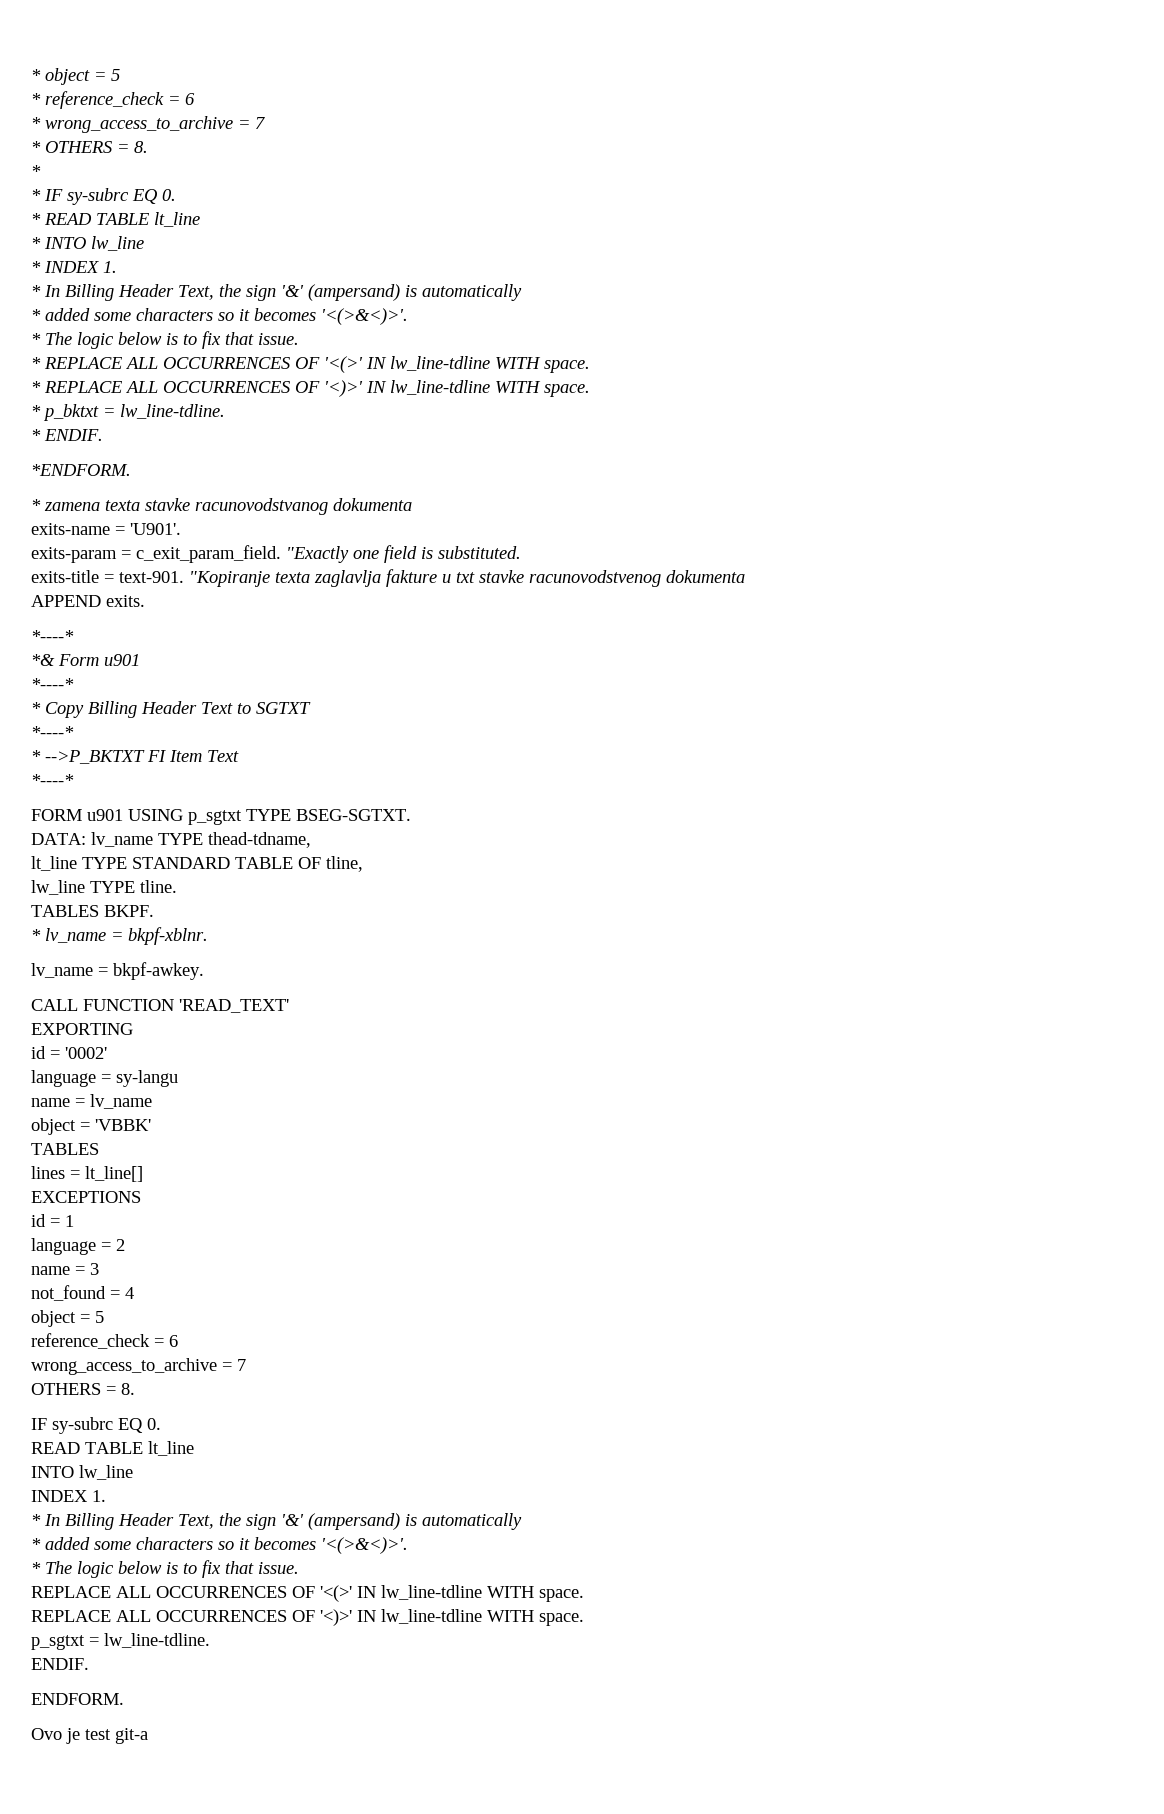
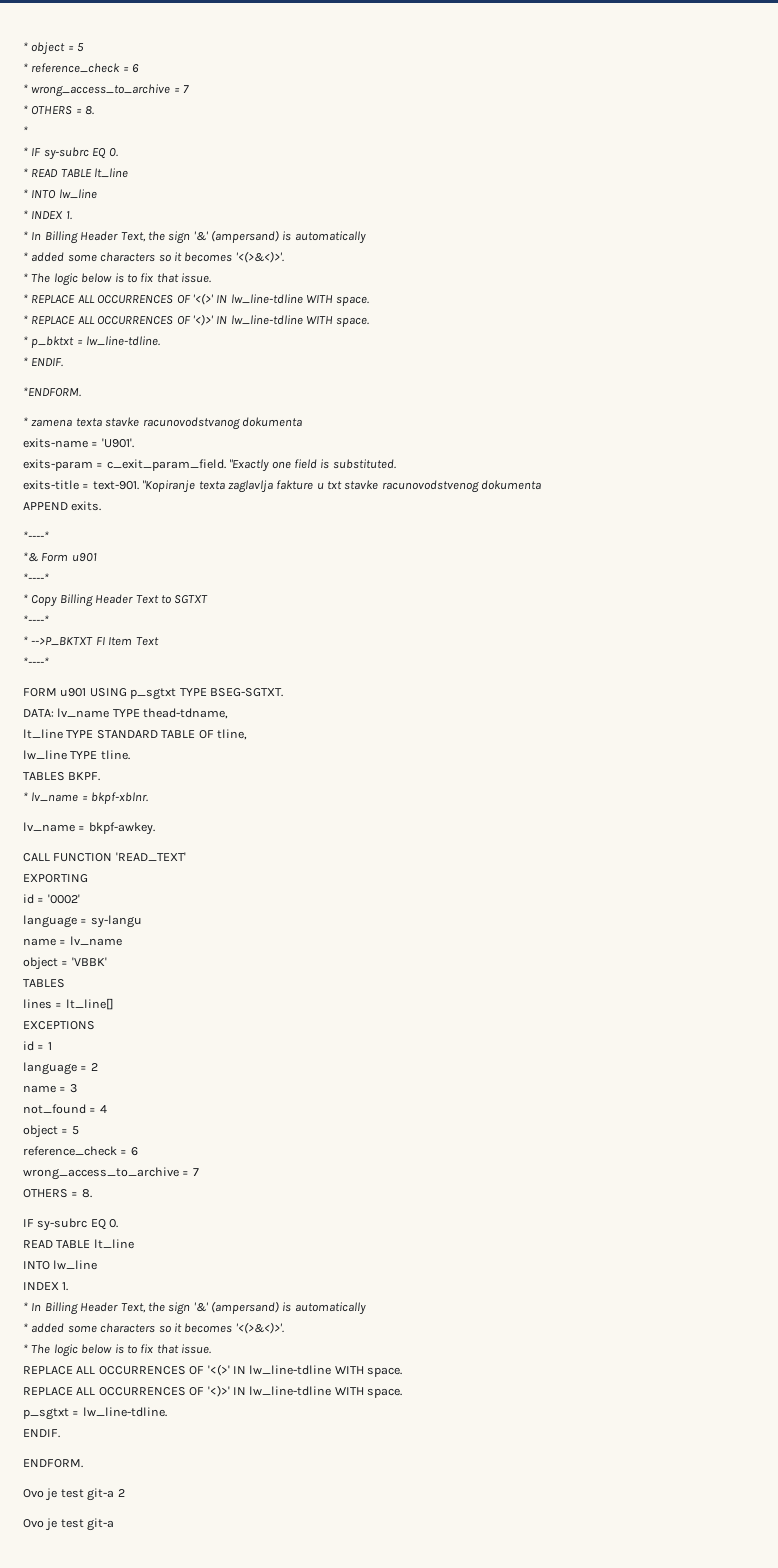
(124, 1699) none -> [23,1488,125,1501] // Ovo je test git-a 2

